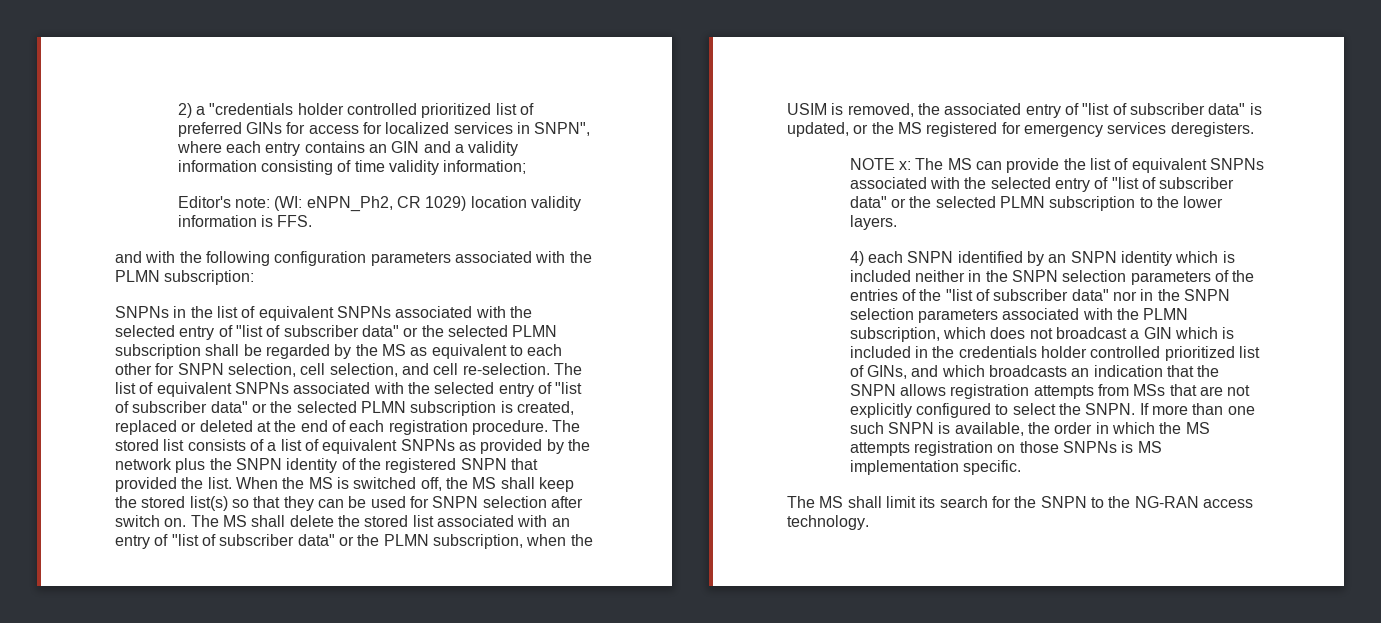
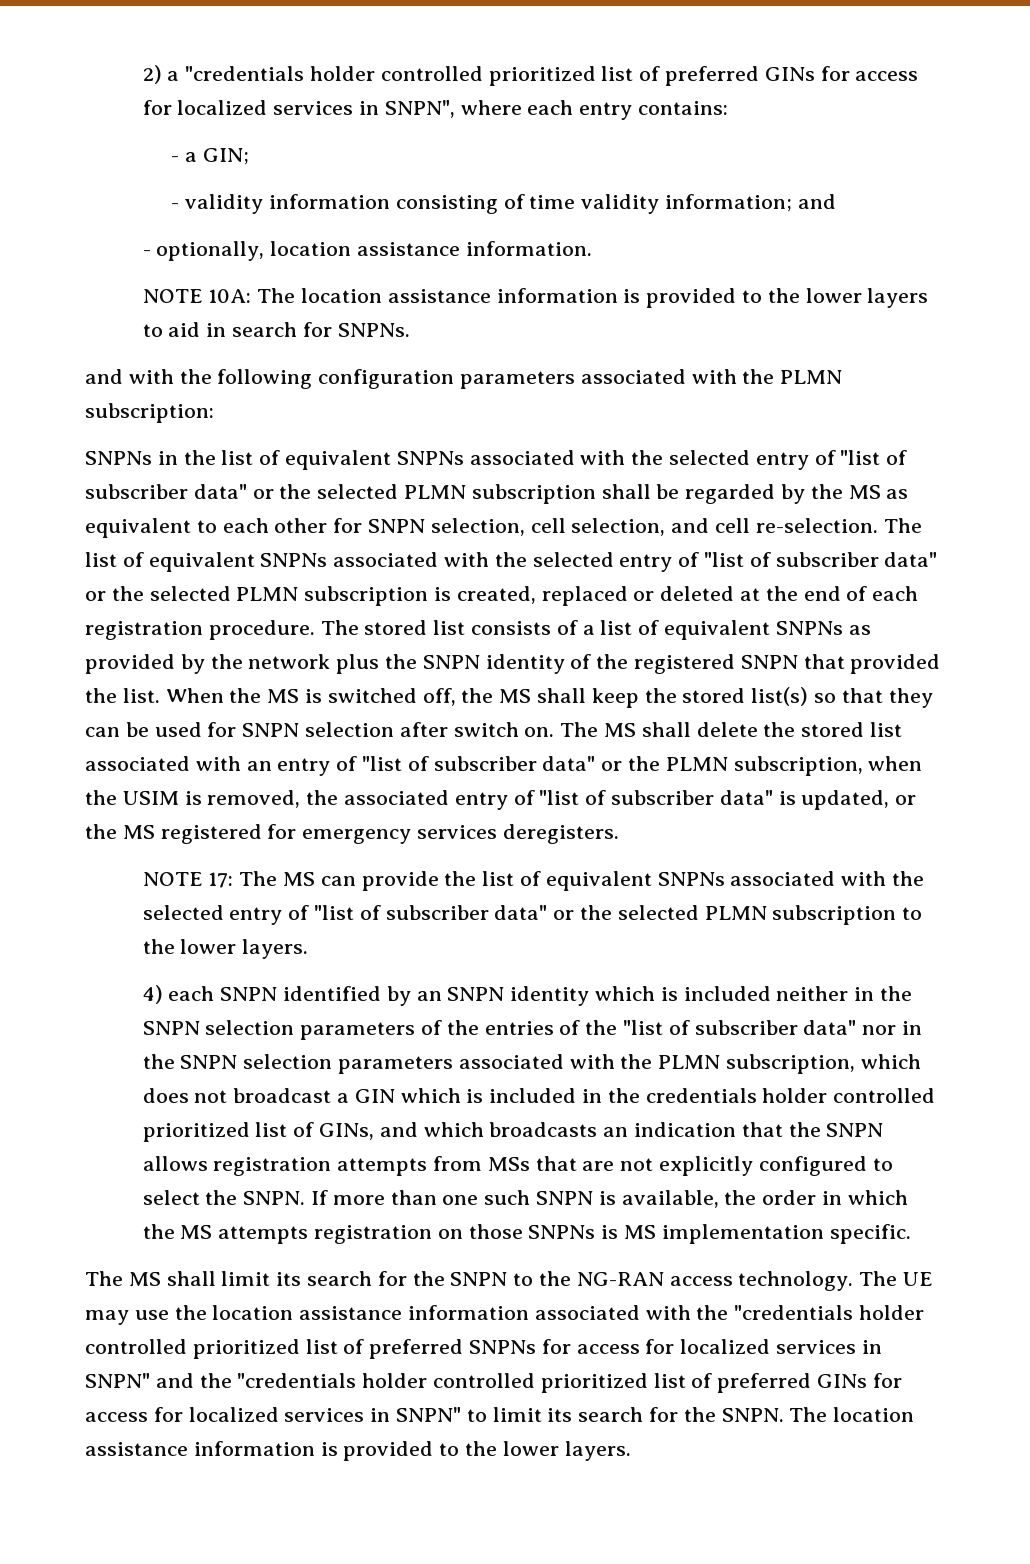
[304,141,464,153] contains an GIN and a -> [638,101,729,115] [171,148,249,165] [171,203,180,209] contains: // - a GIN; // -
[177,196,581,212] [177,215,313,227] // Editor's note: (WI: eNPN_Ph2, CR 1029) location validity information is FFS. -> [797,194,836,209] [142,241,592,261] [142,288,929,308] [142,322,410,337] and // - optionally, location assistance information. // NOTE 10A: The location assistance information is provided to the lower layers to aid in search for SNPNs.
[899,161,912,170] x: -> [208,872,234,888] 17:
(869, 522) none -> [859,1271,934,1286] [85,1305,925,1325] [85,1339,882,1359] [85,1373,902,1393] [85,1407,915,1422] [85,1441,631,1461] The UE may use the location assistance information associated with the "credentials holder controlled prioritized list of preferred SNPNs for access for localized services in SNPN" and the "credentials holder controlled prioritized list of preferred GINs for access for localized services in SNPN" to limit its search for the SNPN. The location assistance information is provided to the lower layers.

